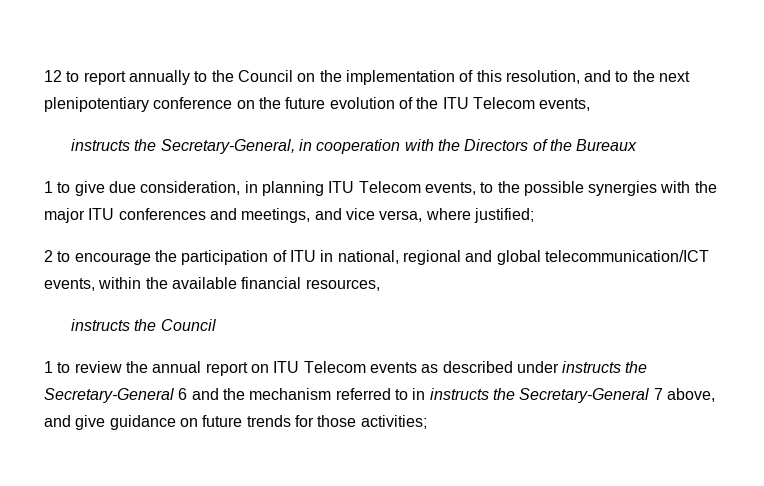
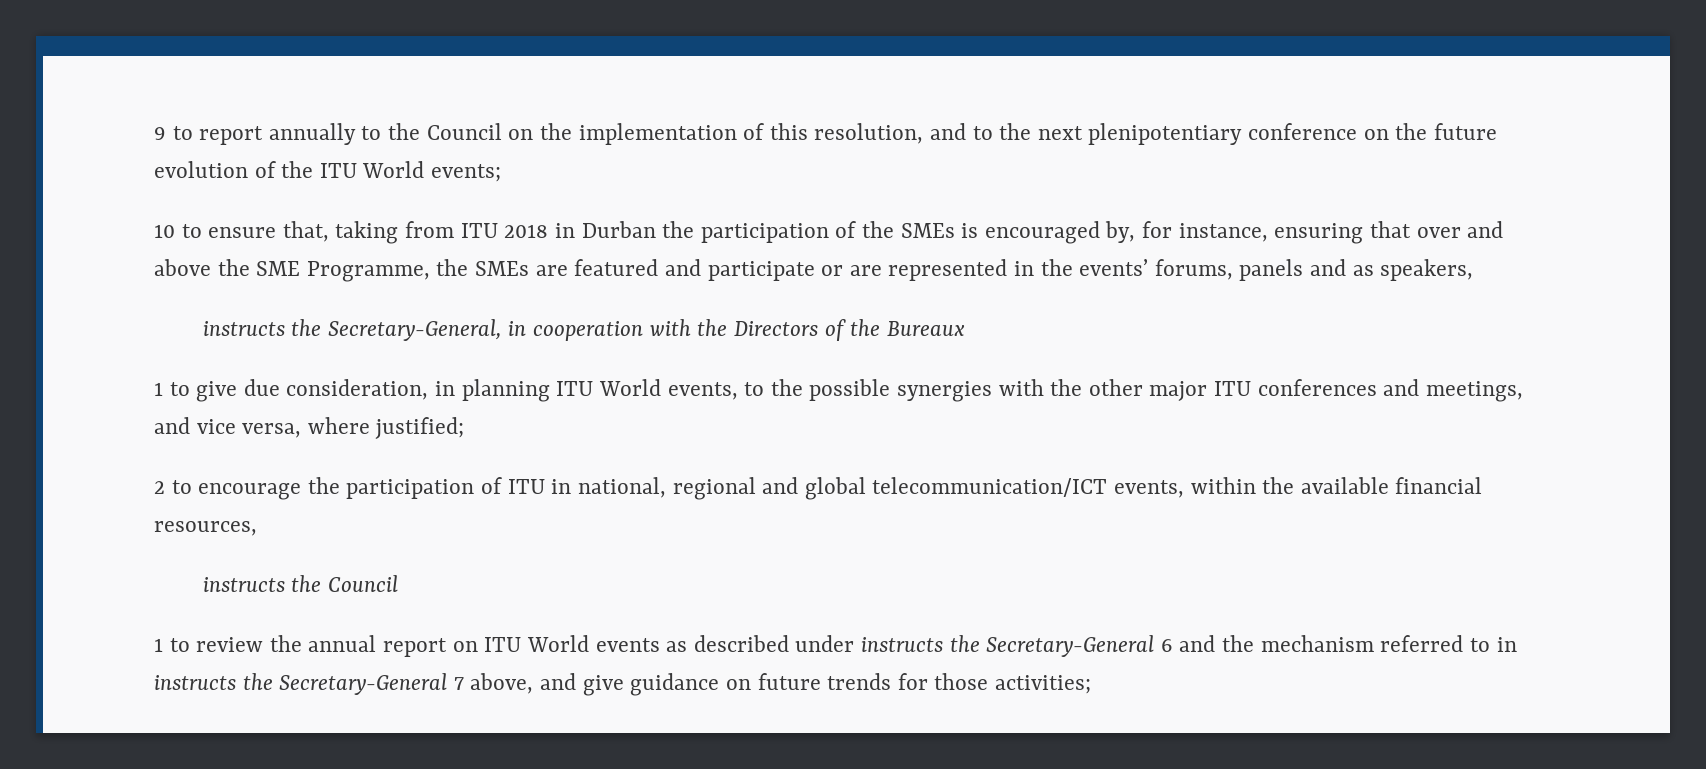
[44,70,62,82] 12 -> [154,127,166,140] 9
[472,97,591,111] Telecom events, -> [362,161,502,182] [154,221,1504,244] [154,259,1474,282] World events; // 10 to ensure that, taking from ITU 2018 in Durban the participation of the SMEs is encouraged by, for instance, ensuring that over and above the SME Programme, the SMEs are featured and participate or are represented in the events’ forums, panels and as speakers,
[358,181,421,193] Telecom -> [598,379,661,396] World
(717, 187) none -> [1088,379,1143,396] other
[303,361,366,373] Telecom -> [526,635,589,652] World

